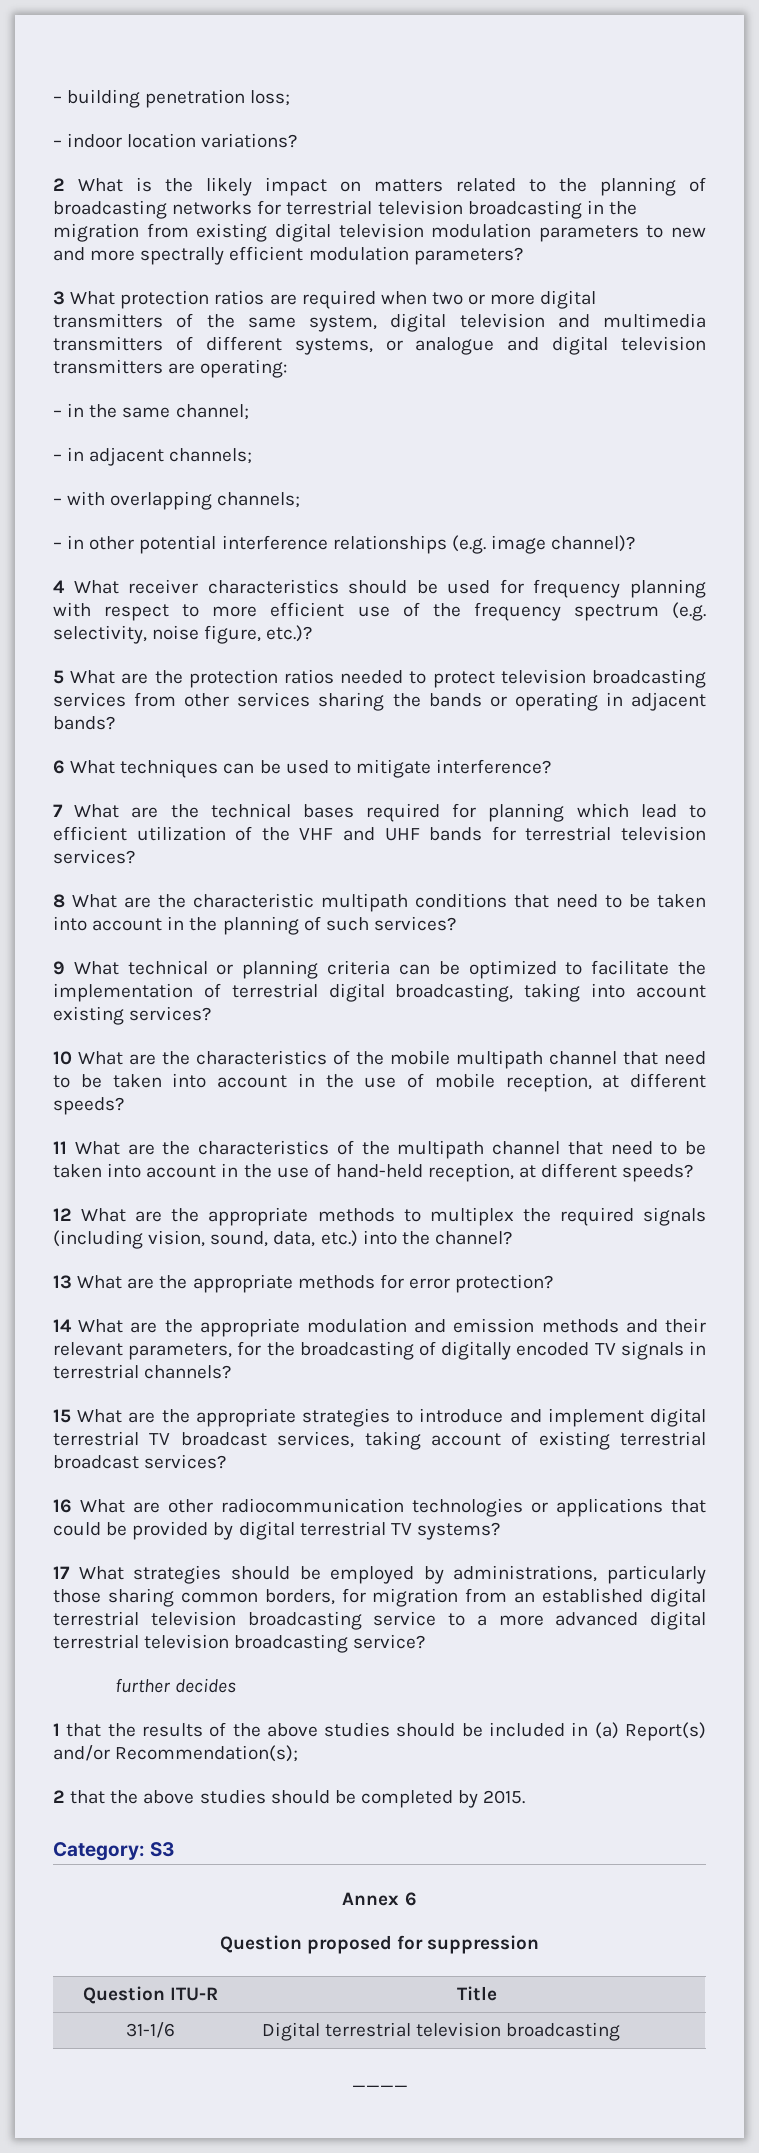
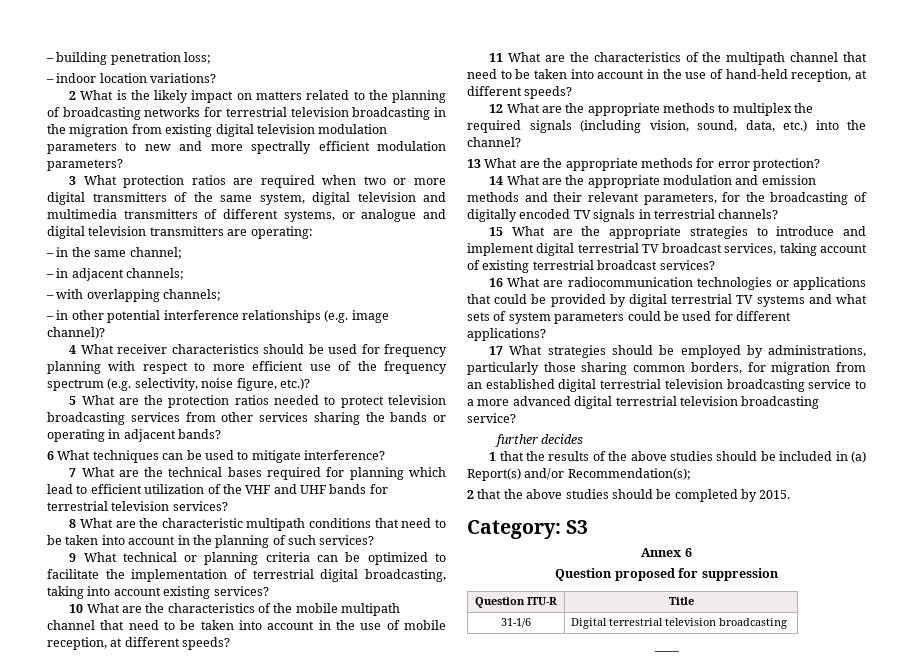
[168,1499,213,1513] other -> (564, 283) none
[416,1522,500,1540] systems? -> [756,294,867,307] [467,311,791,324] [467,328,546,341] systems and what sets of system parameters could be used for different applications?

